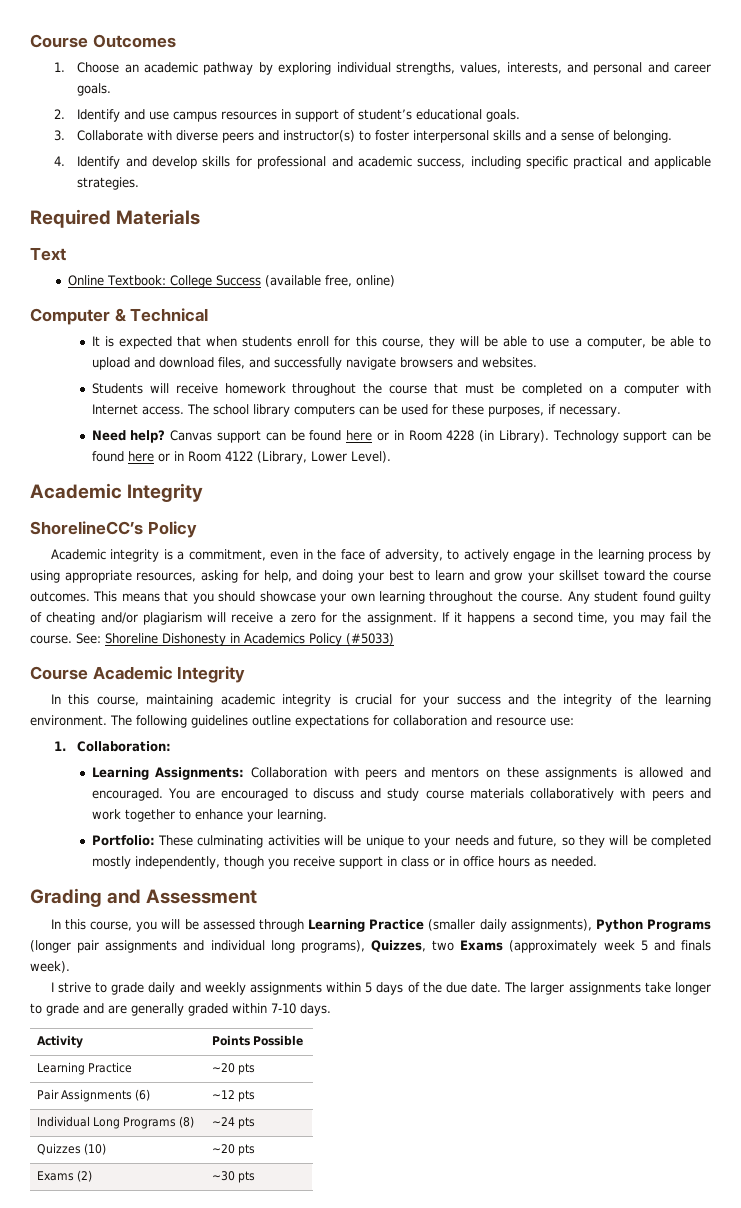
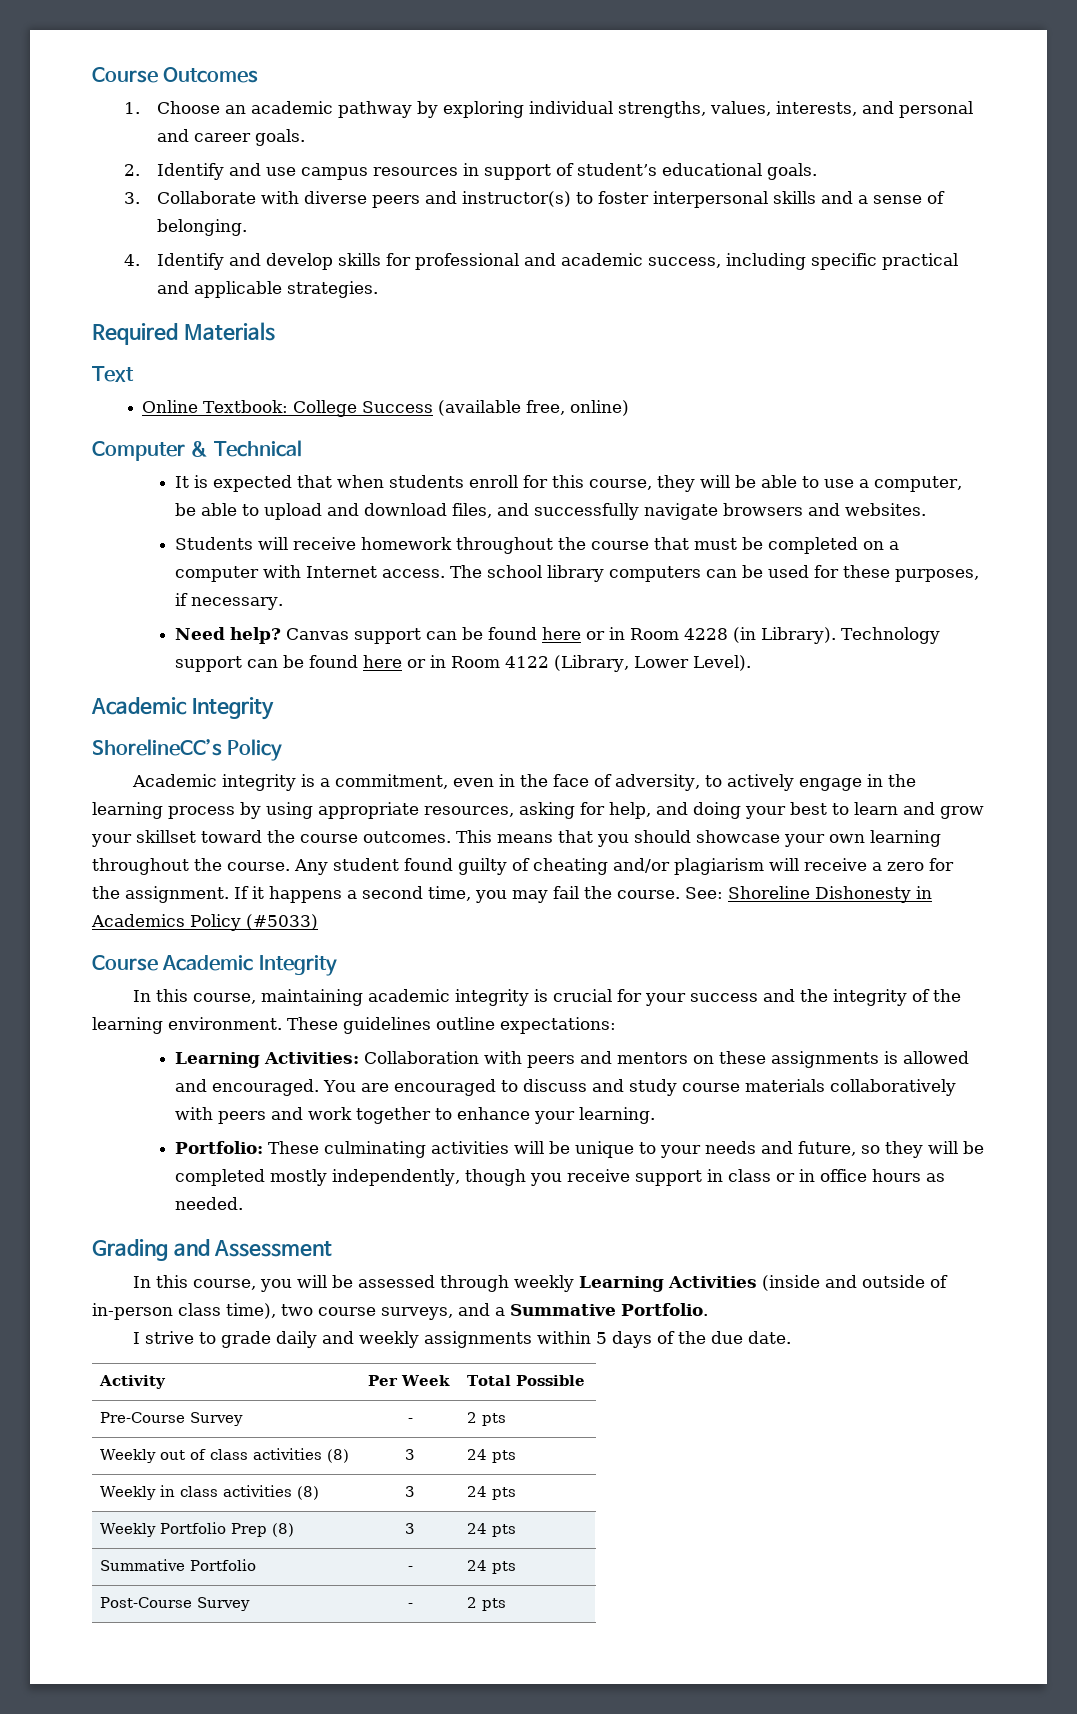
[110,715,574,728] [53,741,172,752] [91,767,245,780] The following guidelines outline expectations for collaboration and resource use: // 1. Collaboration: // Learning Assignments: -> [287,1017,616,1034] [174,1052,359,1068] These guidelines outline expectations: // Learning Activities:
[308,919,711,932] [30,940,711,953] [30,961,70,973] Learning Practice (smaller daily assignments), Python Programs (longer pair assignments and individual long programs), Quizzes, two Exams (approximately week 5 and finals week). -> [513,1275,948,1292] [92,1303,708,1320] weekly Learning Activities (inside and outside of in-person class time), two course surveys, and a Summative Portfolio.
[504,982,711,995] [30,1003,331,1016] [37,1035,84,1048] [212,1035,304,1046] [37,1062,133,1075] [212,1063,256,1075] [37,1089,151,1102] [212,1090,256,1102] [37,1116,195,1129] [212,1117,256,1129] [37,1143,107,1155] [212,1144,256,1156] [37,1170,93,1182] [212,1171,236,1181] The larger assignments take longer to grade and are generally graded within 7-10 days. // Activity | Points Possible // Learning Practice | ~20 pts // Pair Assignments (6) | ~12 pts // Individual Long Programs (8) | ~24 pts // Quizzes (10) | ~20 pts // Exams (2) | ~30 -> [99,1375,167,1389] [368,1375,451,1386] [467,1375,586,1386] [100,1412,244,1426] [407,1418,413,1423] [467,1412,507,1426] [100,1448,350,1463] [405,1449,415,1460] [467,1449,517,1463] [100,1485,320,1500] [405,1486,415,1497] [467,1486,517,1500] [100,1522,295,1537] [405,1523,415,1534] [467,1523,517,1537] [100,1559,257,1571] [407,1566,413,1571] [467,1560,517,1574] [100,1597,251,1611] [407,1603,413,1608] [467,1597,478,1608] // Activity | Per Week | Total Possible // Pre-Course Survey | - | 2 pts // Weekly out of class activities (8) | 3 | 24 pts // Weekly in class activities (8) | 3 | 24 pts // Weekly Portfolio Prep (8) | 3 | 24 pts // Summative Portfolio | - | 24 pts // Post-Course Survey | - | 2

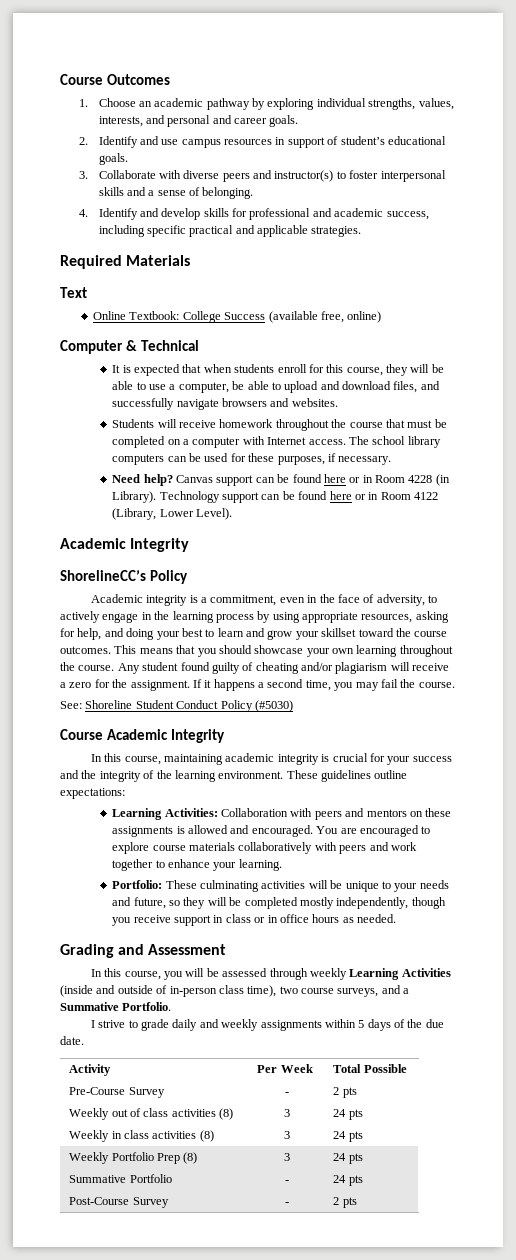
(680, 894) none -> (455, 685) //
[815,886,932,903] [91,914,318,931] Dishonesty in Academics Policy (#5033) -> [135,700,293,712] Student Conduct Policy (#5030)
[522,1079,677,1096] discuss and study -> [112,842,150,854] explore

